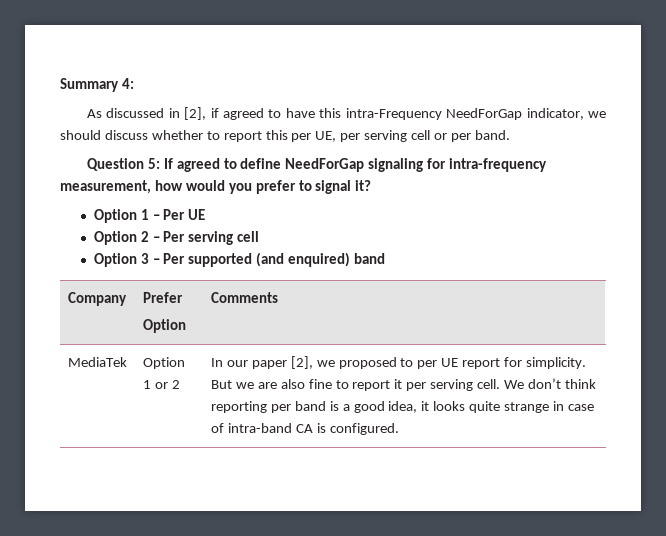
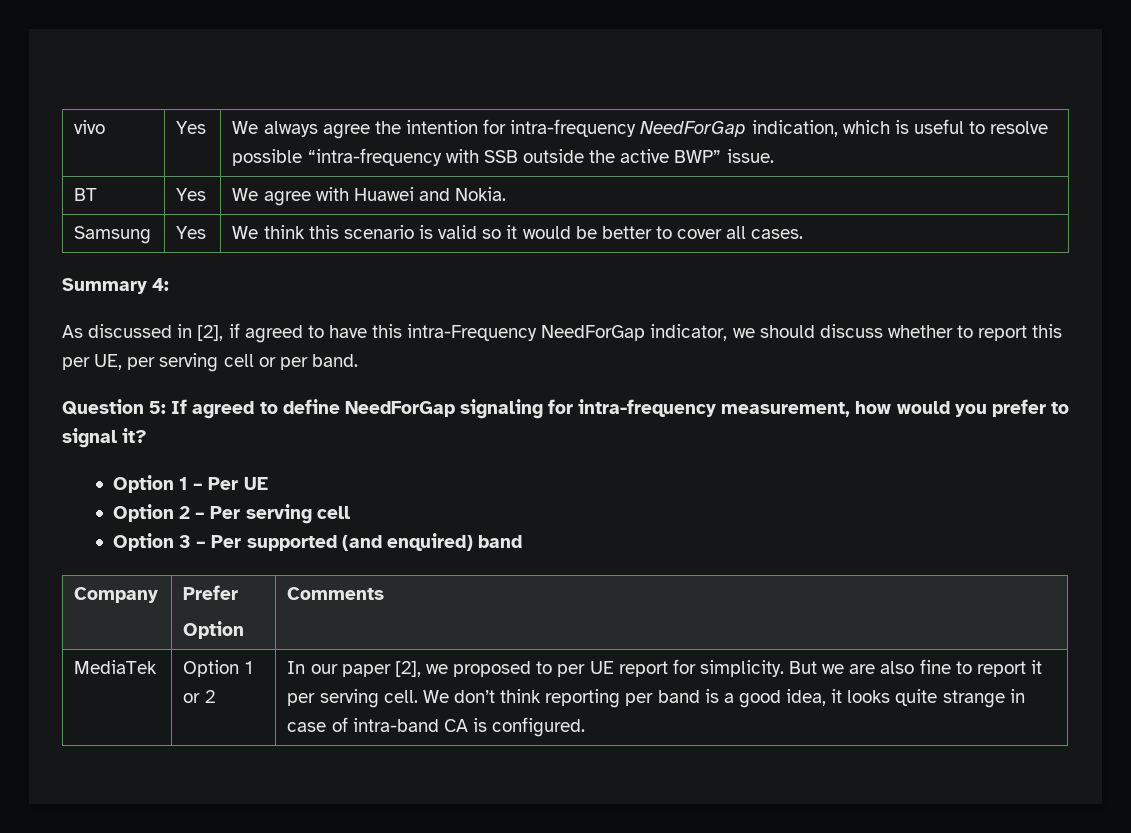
(60, 85) none -> [74,120,106,134] [176,121,207,134] [232,119,1049,139] [232,148,774,166] [74,188,98,201] [176,188,207,201] [232,187,507,206] [74,226,152,244] [176,226,207,239] [232,225,804,239] vivo | Yes | We always agree the intention for intra-frequency NeedForGap indication, which is useful to resolve possible “intra-frequency with SSB outside the active BWP” issue. // BT | Yes | We agree with Huawei and Nokia. // Samsung | Yes | We think this scenario is valid so it would be better to cover all cases. //

